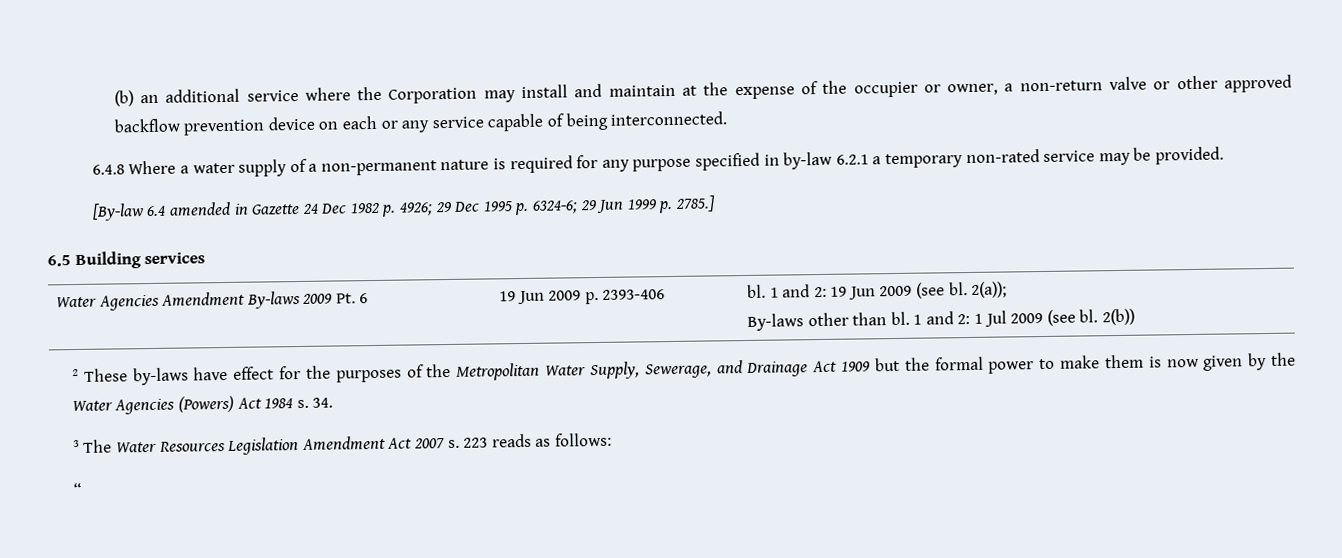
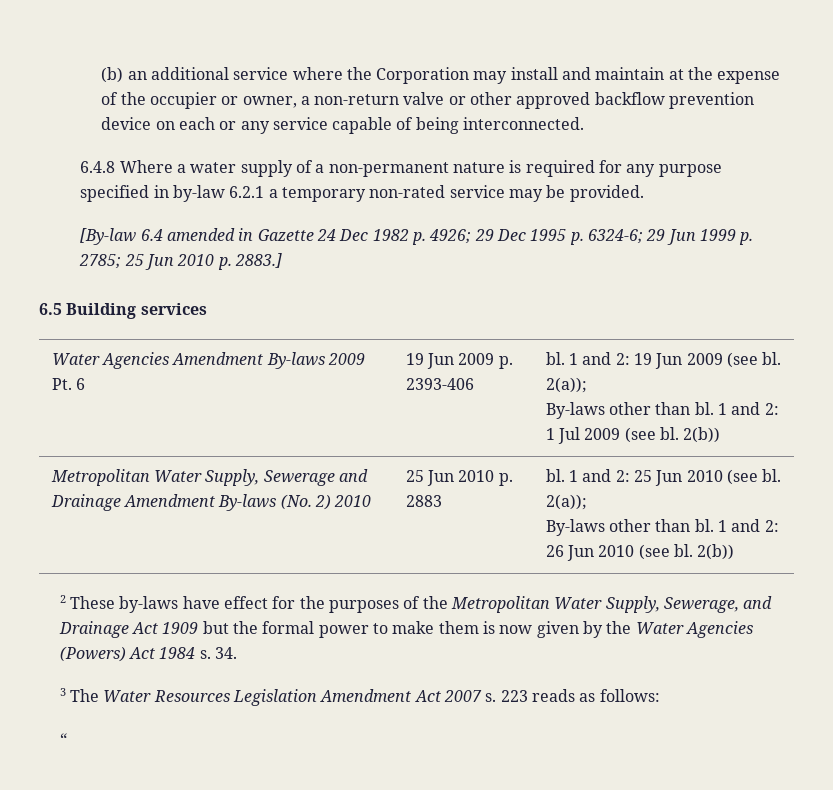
[674,195,716,212] 2785.] -> [79,253,283,270] 2785; 25 Jun 2010 p. 2883.]
(1136, 317) none -> [50,469,368,486] [50,494,372,511] [405,470,513,486] [405,495,442,507] [545,469,782,486] [545,494,587,510] [545,519,779,536] [545,544,735,561] // Metropolitan Water Supply, Sewerage and Drainage Amendment By-laws (No. 2) 2010 | 25 Jun 2010 p. 2883 | bl. 1 and 2: 25 Jun 2010 (see bl. 2(a)); // By-laws other than bl. 1 and 2: 26 Jun 2010 (see bl. 2(b))

